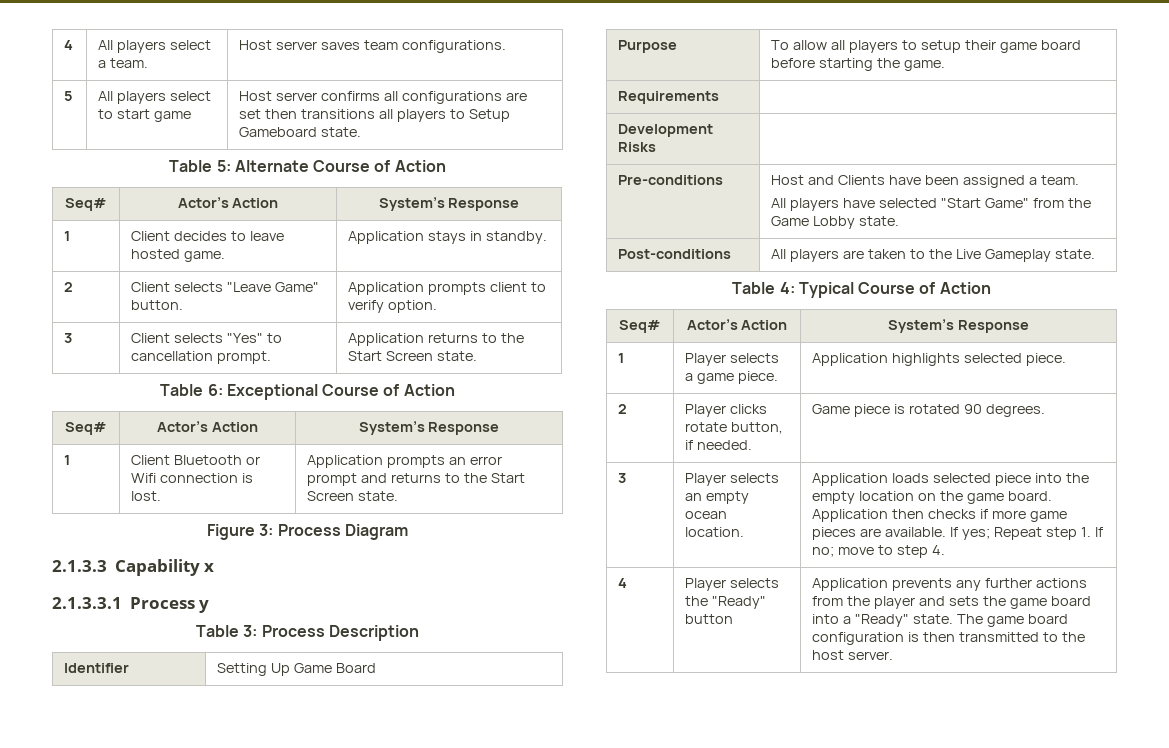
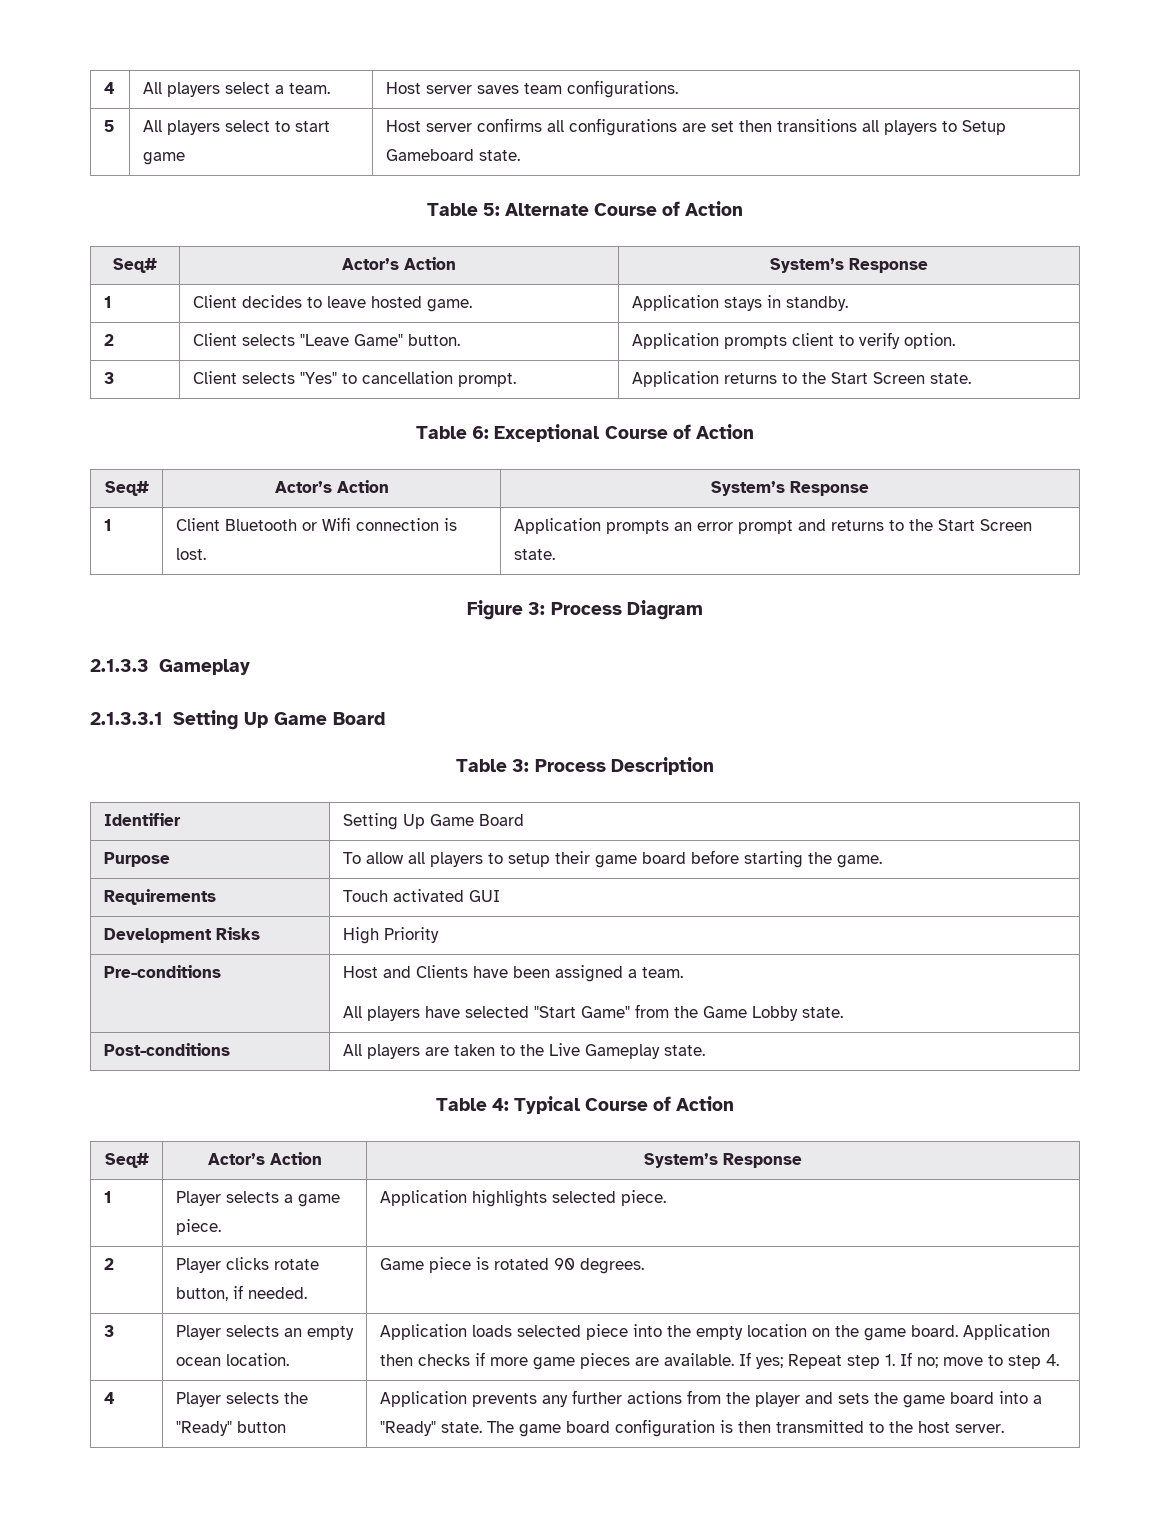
[115,559,215,576] Capability x -> [158,659,250,675] Gameplay
[130,597,210,613] Process y -> [172,710,385,730] Setting Up Game Board
(720, 97) none -> [342,889,500,902] Touch activated GUI
(657, 147) none -> [342,927,439,944] High Priority

